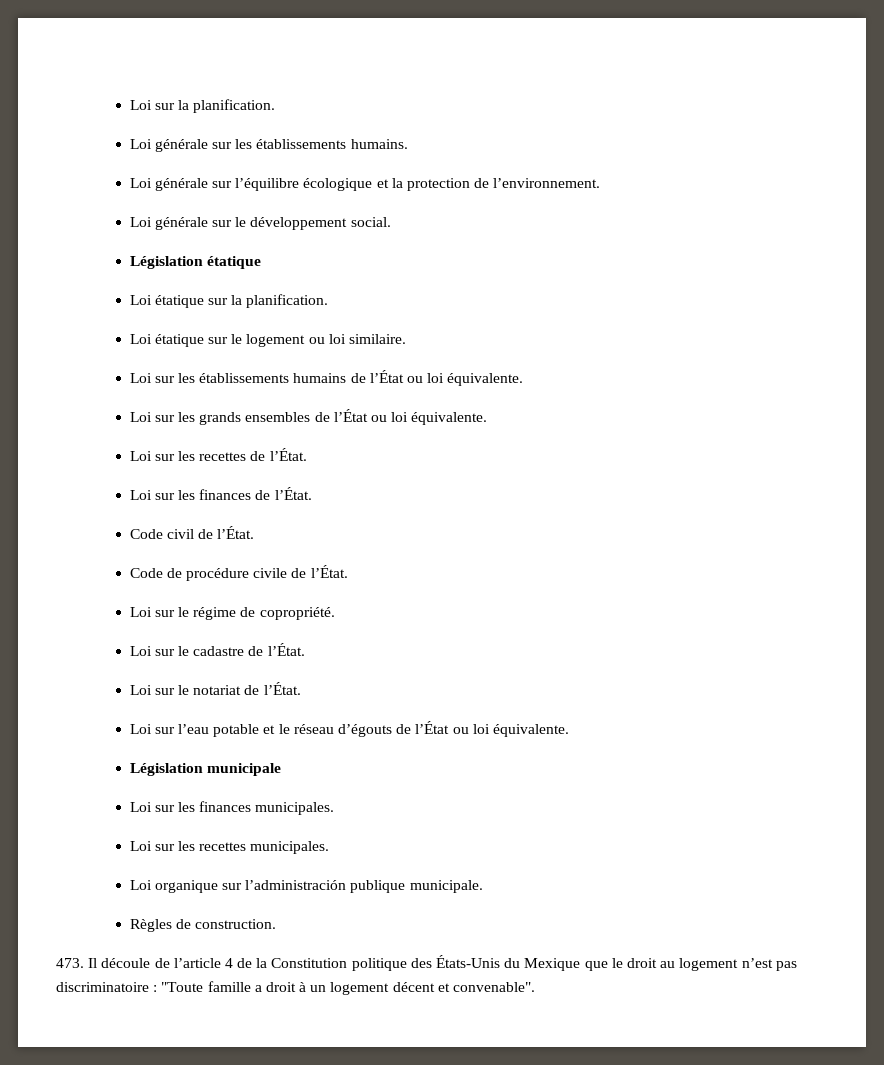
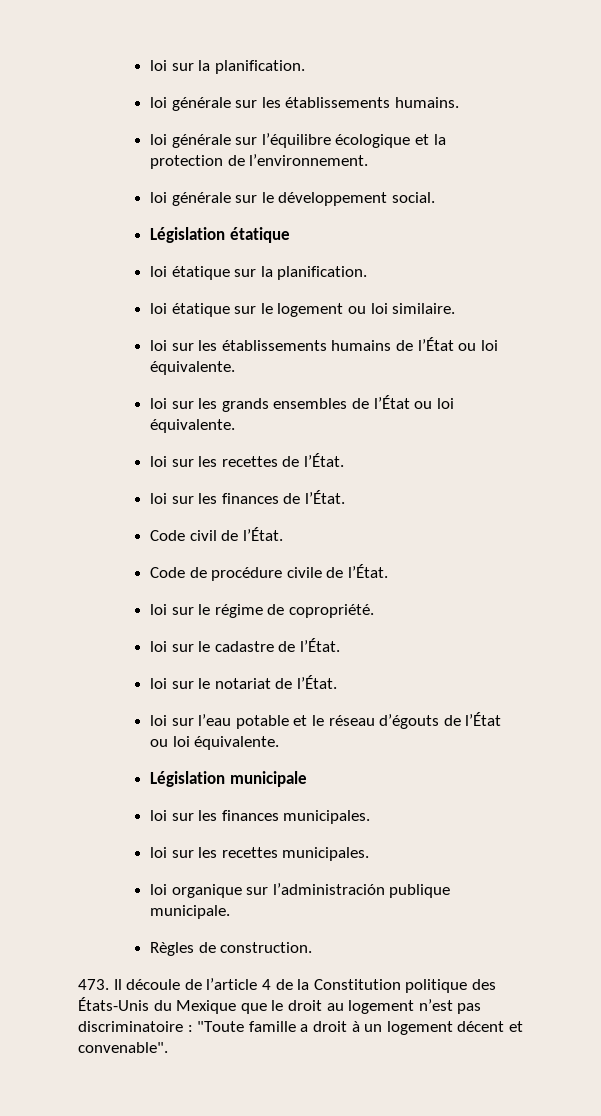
[129,99,276,113] [129,139,152,149] Loi sur la planification. // Loi -> [150,60,305,74] [150,97,168,108] loi sur la planification. // loi
[129,178,152,188] Loi -> [150,134,168,145] loi
[129,217,152,227] Loi -> [150,192,168,203] loi
[129,295,152,305] Loi -> [150,266,168,277] loi
[129,334,152,344] Loi -> [150,303,168,314] loi
[129,373,152,383] Loi -> [150,340,168,351] loi
[129,412,152,422] Loi -> [150,398,168,409] loi
[129,451,152,461] Loi -> [150,456,168,467] loi
[129,490,152,500] Loi -> [150,493,168,504] loi
[129,607,152,617] Loi -> [150,604,168,615] loi
[129,646,152,656] Loi -> [150,641,168,652] loi
[129,685,152,695] Loi -> [150,678,168,689] loi
[129,724,152,734] Loi -> [150,715,168,726] loi
[129,802,152,812] Loi -> [150,810,168,821] loi
[129,841,152,851] Loi -> [150,847,168,858] loi
[129,880,152,890] Loi -> [150,884,168,895] loi

